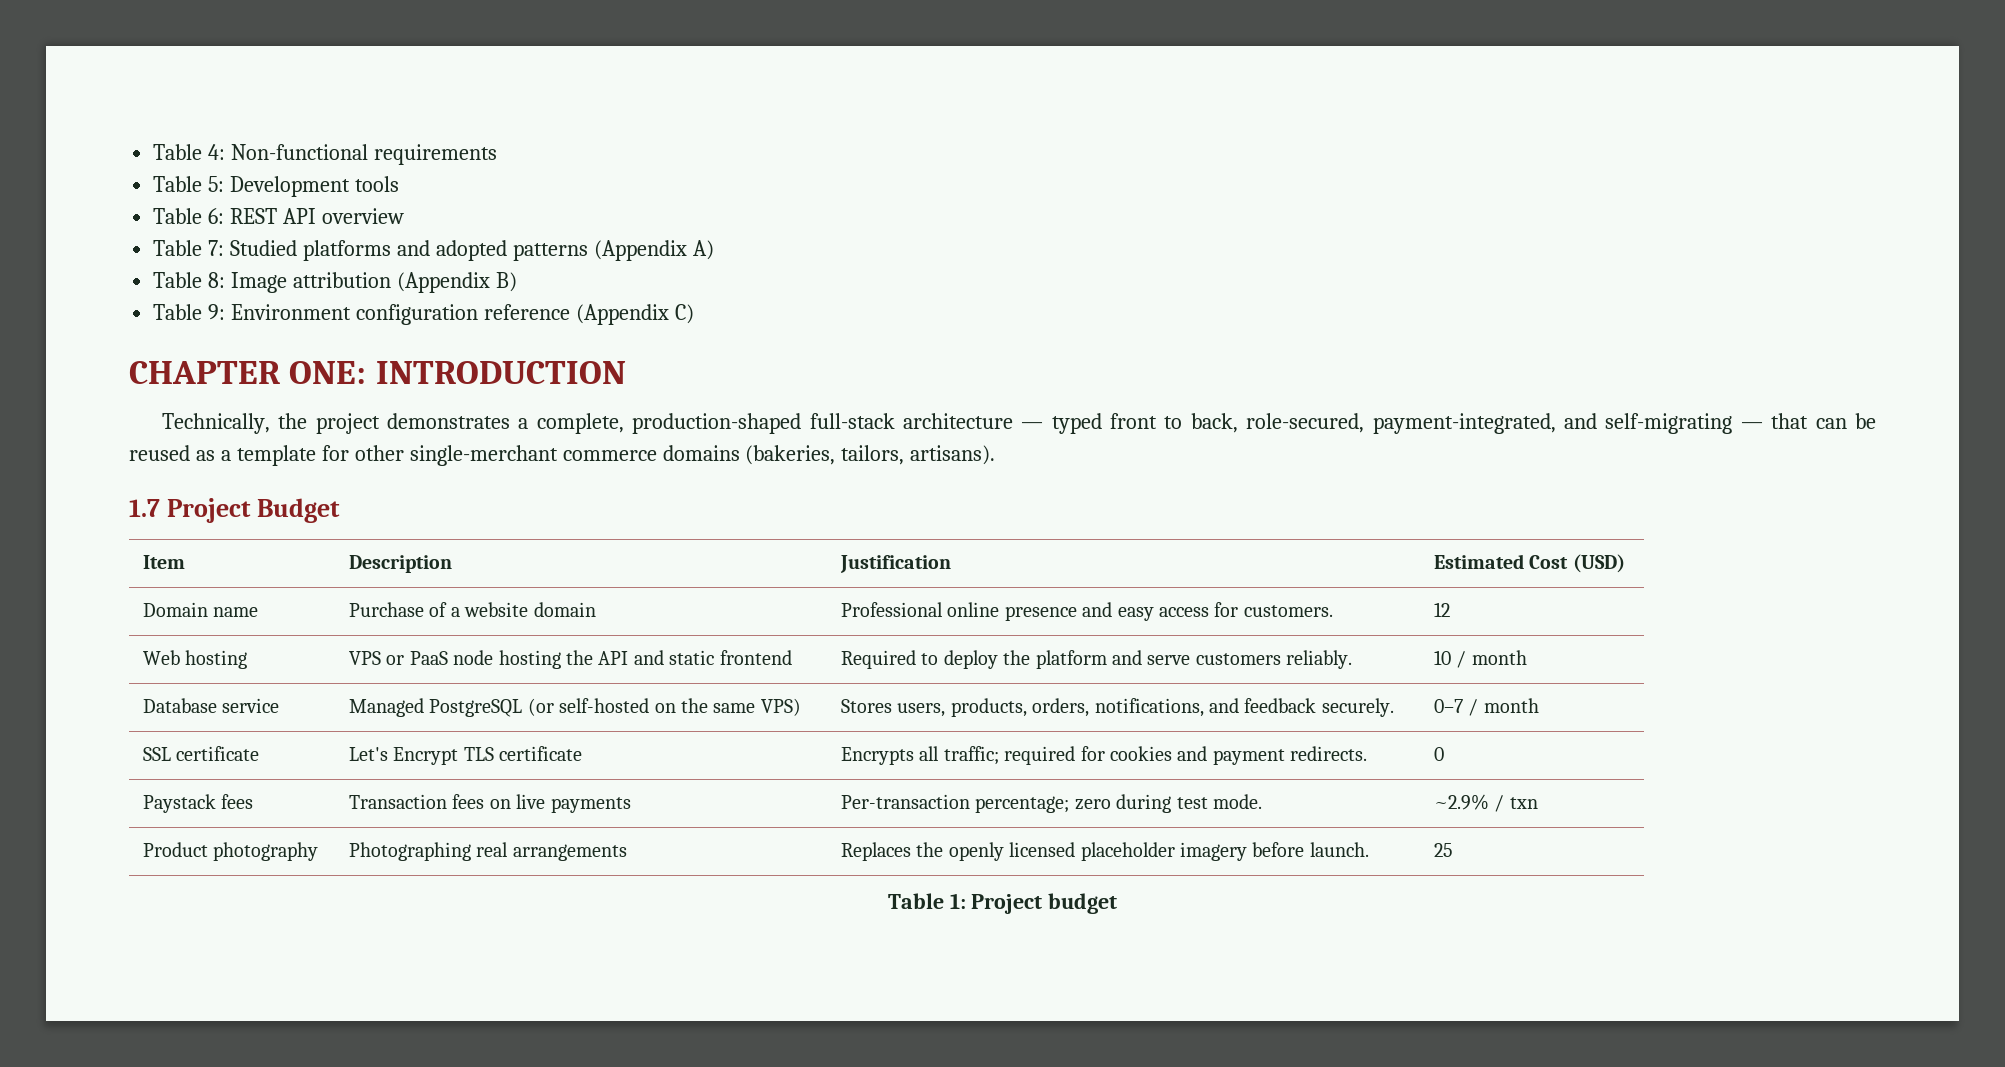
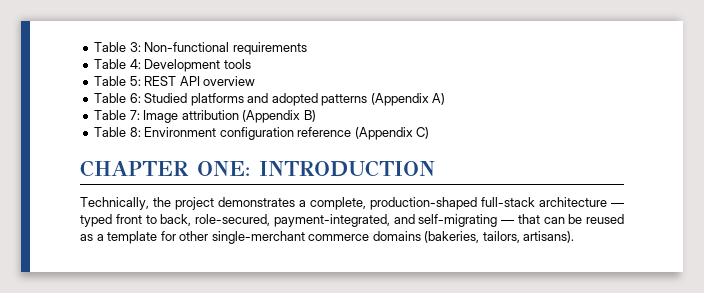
[153,144,226,160] Table 4: -> [94,42,141,52] Table 3:
[208,176,225,192] 5: -> [129,59,141,69] 4:
[208,208,225,224] 6: -> [129,76,141,86] 5:
[208,240,225,256] 7: -> [129,93,141,103] 6:
[208,272,226,288] 8: -> [129,110,140,120] 7:
[208,304,226,320] 9: -> [129,127,141,137] 8:
[129,498,340,523] [143,555,186,569] [349,555,453,573] [840,555,952,573] [1434,554,1625,573] [143,602,259,617] [349,602,596,617] [841,602,1333,621] [1434,602,1451,617] [143,650,248,669] [349,650,792,669] [841,650,1353,669] [1434,650,1527,668] [143,698,280,713] [349,698,801,717] [841,698,1394,717] [1434,698,1539,716] [143,746,260,761] [349,746,583,765] [841,746,1368,765] [1434,747,1445,761] [143,794,254,813] [349,794,631,813] [841,794,1263,813] [1434,794,1538,812] [143,842,319,861] [349,842,627,861] [841,842,1369,861] [1434,843,1454,857] [887,893,1118,914] // 1.7 Project Budget // Item | Description | Justification | Estimated Cost (USD) // Domain name | Purchase of a website domain | Professional online presence and easy access for customers. | 12 // Web hosting | VPS or PaaS node hosting the API and static frontend | Required to deploy the platform and serve customers reliably. | 10 / month // Database service | Managed PostgreSQL (or self-hosted on the same VPS) | Stores users, products, orders, notifications, and feedback securely. | 0–7 / month // SSL certificate | Let's Encrypt TLS certificate | Encrypts all traffic; required for cookies and payment redirects. | 0 // Paystack fees | Transaction fees on live payments | Per-transaction percentage; zero during test mode. | ~2.9% / txn // Product photography | Photographing real arrangements | Replaces the openly licensed placeholder imagery before launch. | 25 // Table 1: Project budget -> (575, 237) none

